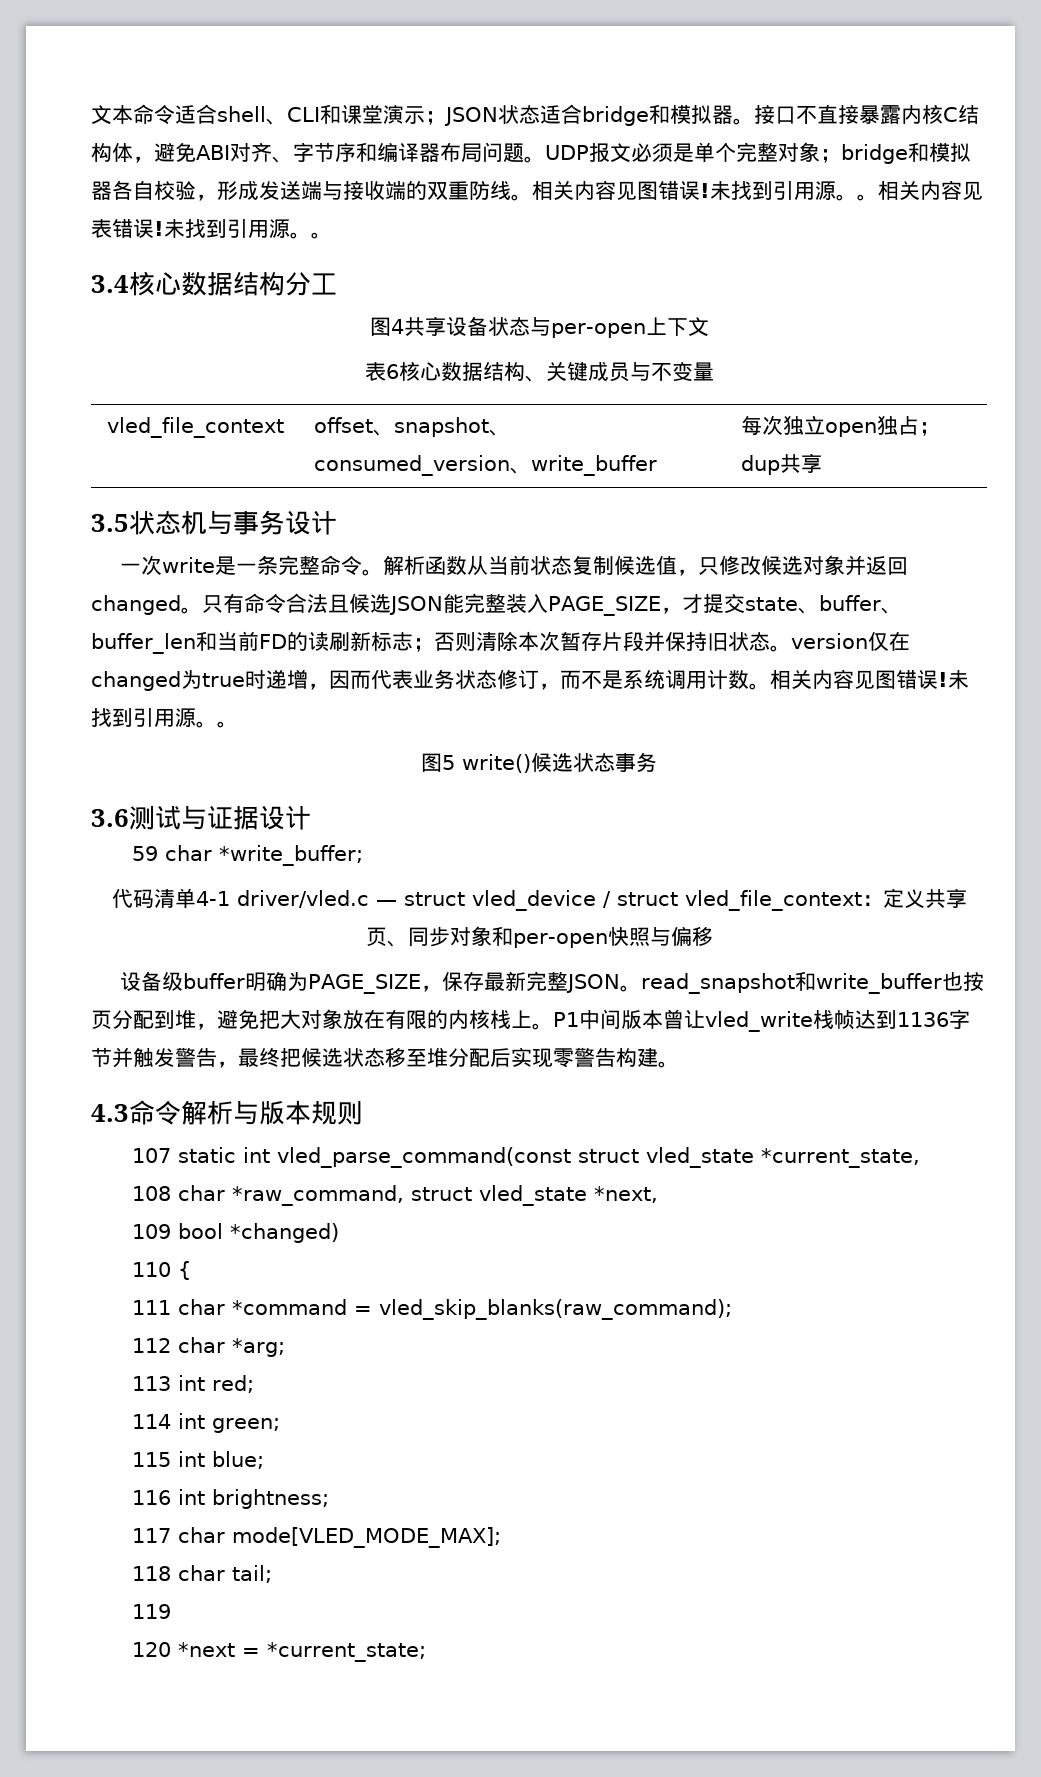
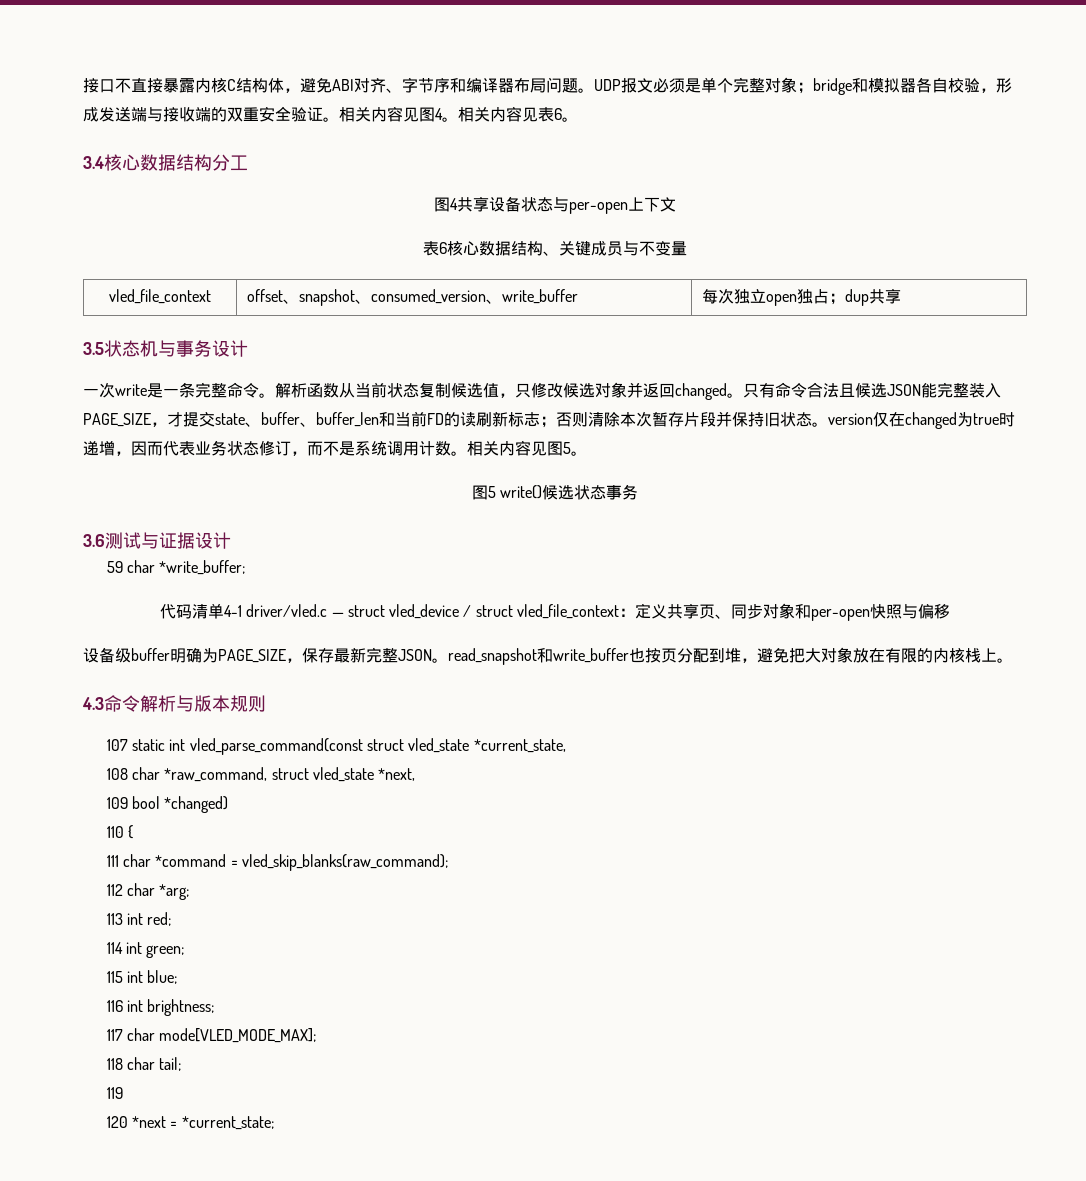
[91,104,754,126] 文本命令适合shell、CLI和课堂演示；JSON状态适合bridge和模拟器。 -> (83, 85) none
[469,180,983,201] [91,219,311,239] 防线。相关内容见图错误!未找到引用源。。相关内容见表错误!未找到引用源。 -> [259,106,562,122] 安全验证。相关内容见图4。相关内容见表6
[896,670,969,689] [91,708,217,728] 错误!未找到引用源。 -> [563,442,571,454] 5
[553,1009,970,1032] [91,1047,679,1068] P1中间版本曾让vled_write栈帧达到1136字节并触发警告，最终把候选状态移至堆分配后实现零警告构建。 -> (1013, 660) none

